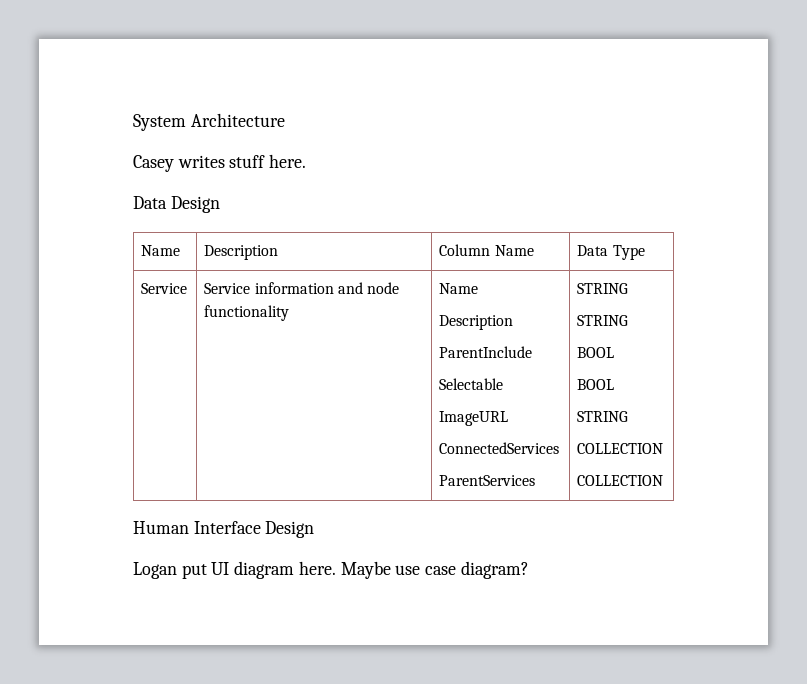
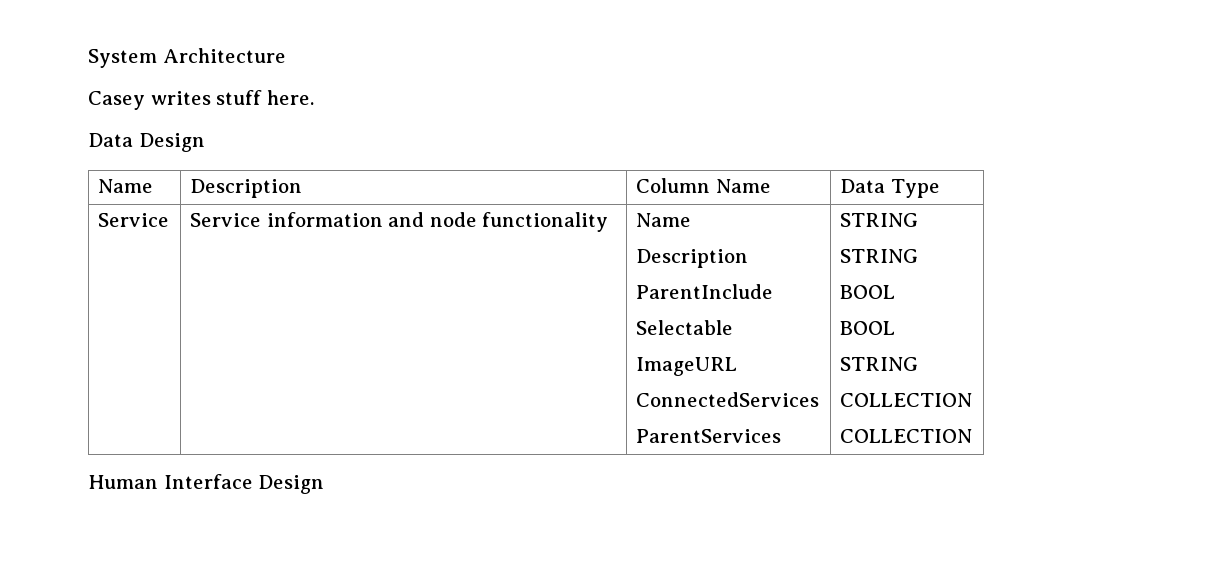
[133,561,529,579] // Logan put UI diagram here. Maybe use case diagram? -> (325, 484) none

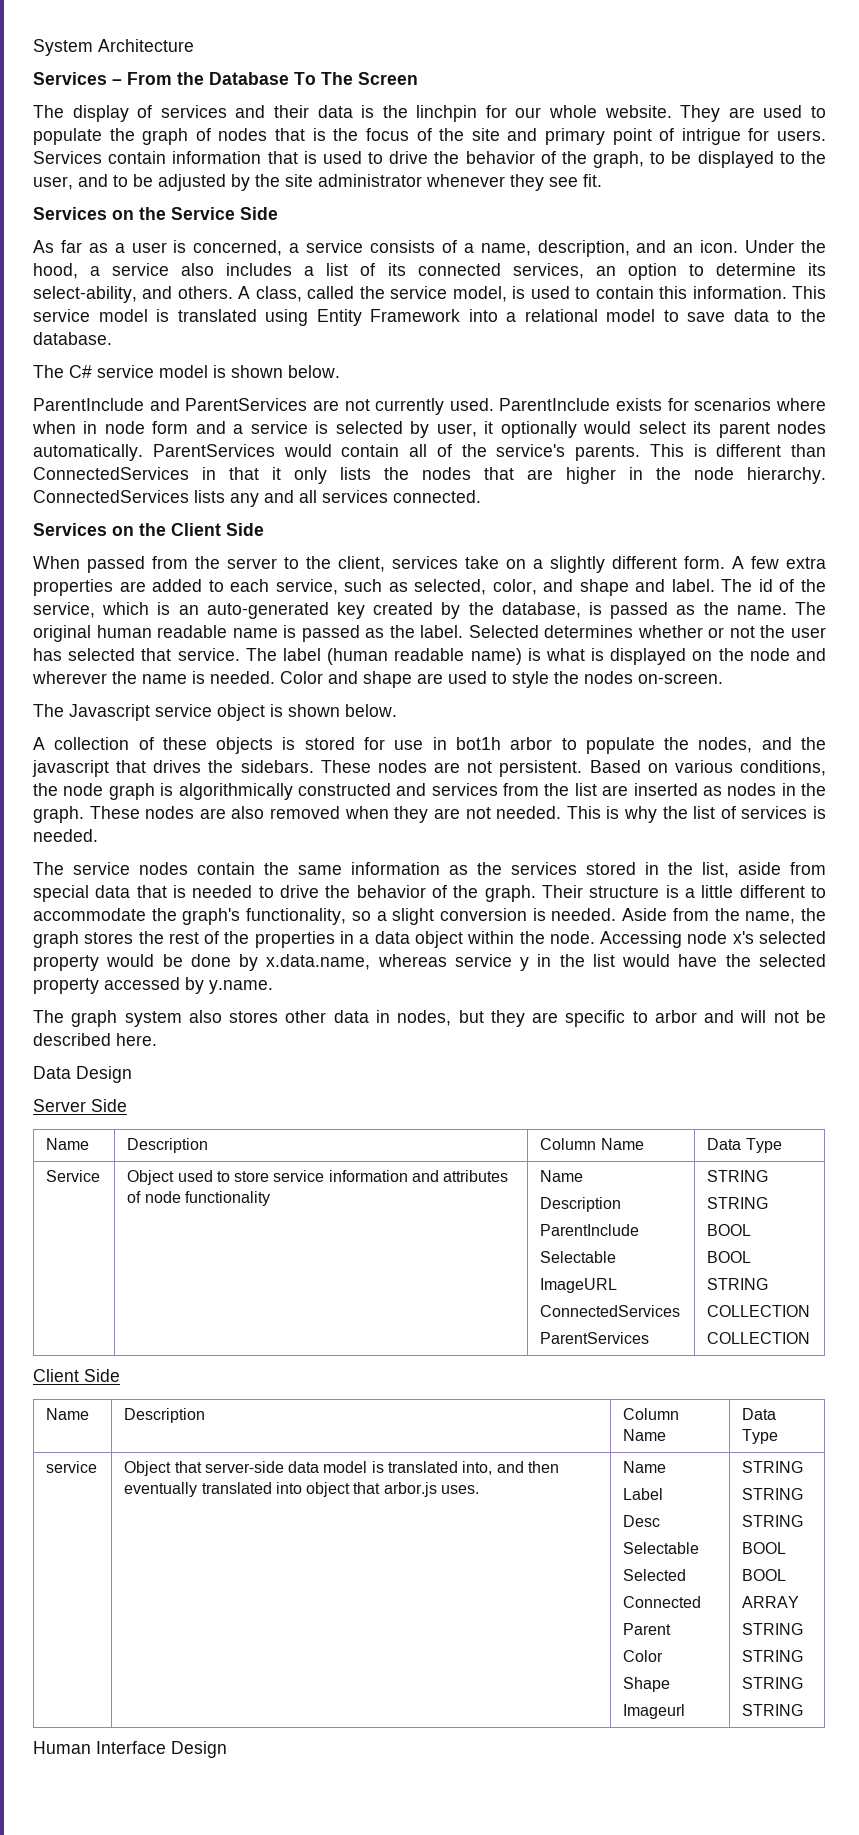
[88,90,263,110] Casey writes stuff -> [33,72,418,85] [33,105,827,122] [33,128,826,145] [33,151,826,168] [33,174,602,191] [33,207,278,220] [33,240,827,257] [33,263,827,280] [33,286,826,303] [33,309,826,326] [33,332,112,345] [33,365,340,378] [33,398,826,415] [32,421,827,438] [33,444,826,461] [33,467,826,484] [33,490,481,507] [33,523,264,536] [33,556,826,573] [33,579,826,596] [33,602,827,619] [33,625,826,642] [33,648,826,665] [32,671,723,688] [33,704,397,721] [33,737,826,754] [32,760,826,777] [33,783,826,800] [33,806,826,823] [33,829,98,842] [33,862,826,878] [33,885,827,902] [33,908,826,925] [33,931,826,948] [33,954,826,971] [33,977,273,994] [33,1010,827,1027] [33,1033,111,1046] Services – From the Database To The Screen // The display of services and their data is the linchpin for our whole website. They are used to populate the graph of nodes that is the focus of the site and primary point of intrigue for users. Services contain information that is used to drive the behavior of the graph, to be displayed to the user, and to be adjusted by the site administrator whenever they see fit. // Services on the Service Side // As far as a user is concerned, a service consists of a name, description, and an icon. Under the hood, a service also includes a list of its connected services, an option to determine its select-ability, and others. A class, called the service model, is used to contain this information. This service model is translated using Entity Framework into a relational model to save data to the database. // The C# service model is shown below. // ParentInclude and ParentServices are not currently used. ParentInclude exists for scenarios where when in node form and a service is selected by user, it optionally would select its parent nodes automatically. ParentServices would contain all of the service's parents. This is different than ConnectedServices in that it only lists the nodes that are higher in the node hierarchy. ConnectedServices lists any and all services connected. // Services on the Client Side // When passed from the server to the client, services take on a slightly different form. A few extra properties are added to each service, such as selected, color, and shape and label. The id of the service, which is an auto-generated key created by the database, is passed as the name. The original human readable name is passed as the label. Selected determines whether or not the user has selected that service. The label (human readable name) is what is displayed on the node and wherever the name is needed. Color and shape are used to style the nodes on-screen. // The Javascript service object is shown below. // A collection of these objects is stored for use in bot1h arbor to populate the nodes, and the javascript that drives the sidebars. These nodes are not persistent. Based on various conditions, the node graph is algorithmically constructed and services from the list are inserted as nodes in the graph. These nodes are also removed when they are not needed. This is why the list of services is needed. // The service nodes contain the same information as the services stored in the list, aside from special data that is needed to drive the behavior of the graph. Their structure is a little different to accommodate the graph's functionality, so a slight conversion is needed. Aside from the name, the graph stores the rest of the properties in a data object within the node. Accessing node x's selected property would be done by x.data.name, whereas service y in the list would have the selected property accessed by y.name. // The graph system also stores other data in nodes, but they are specific to arbor and will not be described
(205, 142) none -> [33,1099,127,1112] // Server Side
[190,212,425,227] Service information and -> [127,1170,509,1185] [127,1191,142,1203] Object used to store service information and attributes of
(973, 436) none -> [33,1369,120,1382] [46,1408,90,1420] [124,1408,206,1423] [623,1408,680,1420] [623,1429,667,1441] [742,1408,777,1420] [742,1429,779,1444] [46,1461,98,1473] [124,1461,560,1476] [124,1482,480,1497] [623,1461,667,1473] [623,1488,664,1500] [623,1515,661,1527] [623,1542,700,1554] [623,1569,687,1581] [623,1596,702,1608] [623,1623,672,1635] [623,1650,664,1662] [623,1677,671,1692] [623,1704,686,1719] [742,1461,804,1473] [742,1488,804,1500] [742,1515,804,1527] [742,1542,787,1554] [742,1569,787,1581] [742,1596,800,1608] [742,1623,804,1635] [742,1650,804,1662] [742,1677,804,1689] [742,1704,804,1716] // Client Side // Name | Description | Column Name | Data Type // service | Object that server-side data model is translated into, and then eventually translated into object that arbor.js uses. | Name // Label // Desc // Selectable // Selected // Connected // Parent // Color // Shape // Imageurl | STRING // STRING // STRING // BOOL // BOOL // ARRAY // STRING // STRING // STRING // STRING

